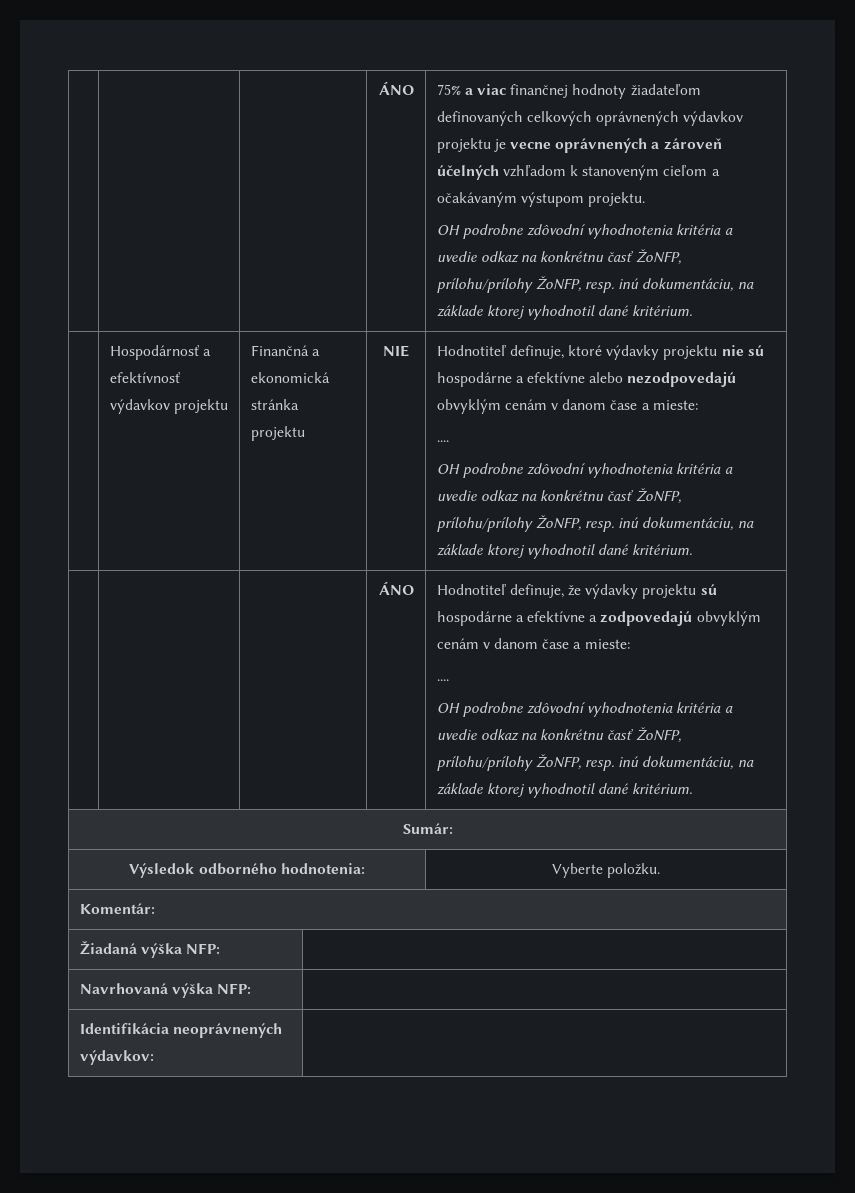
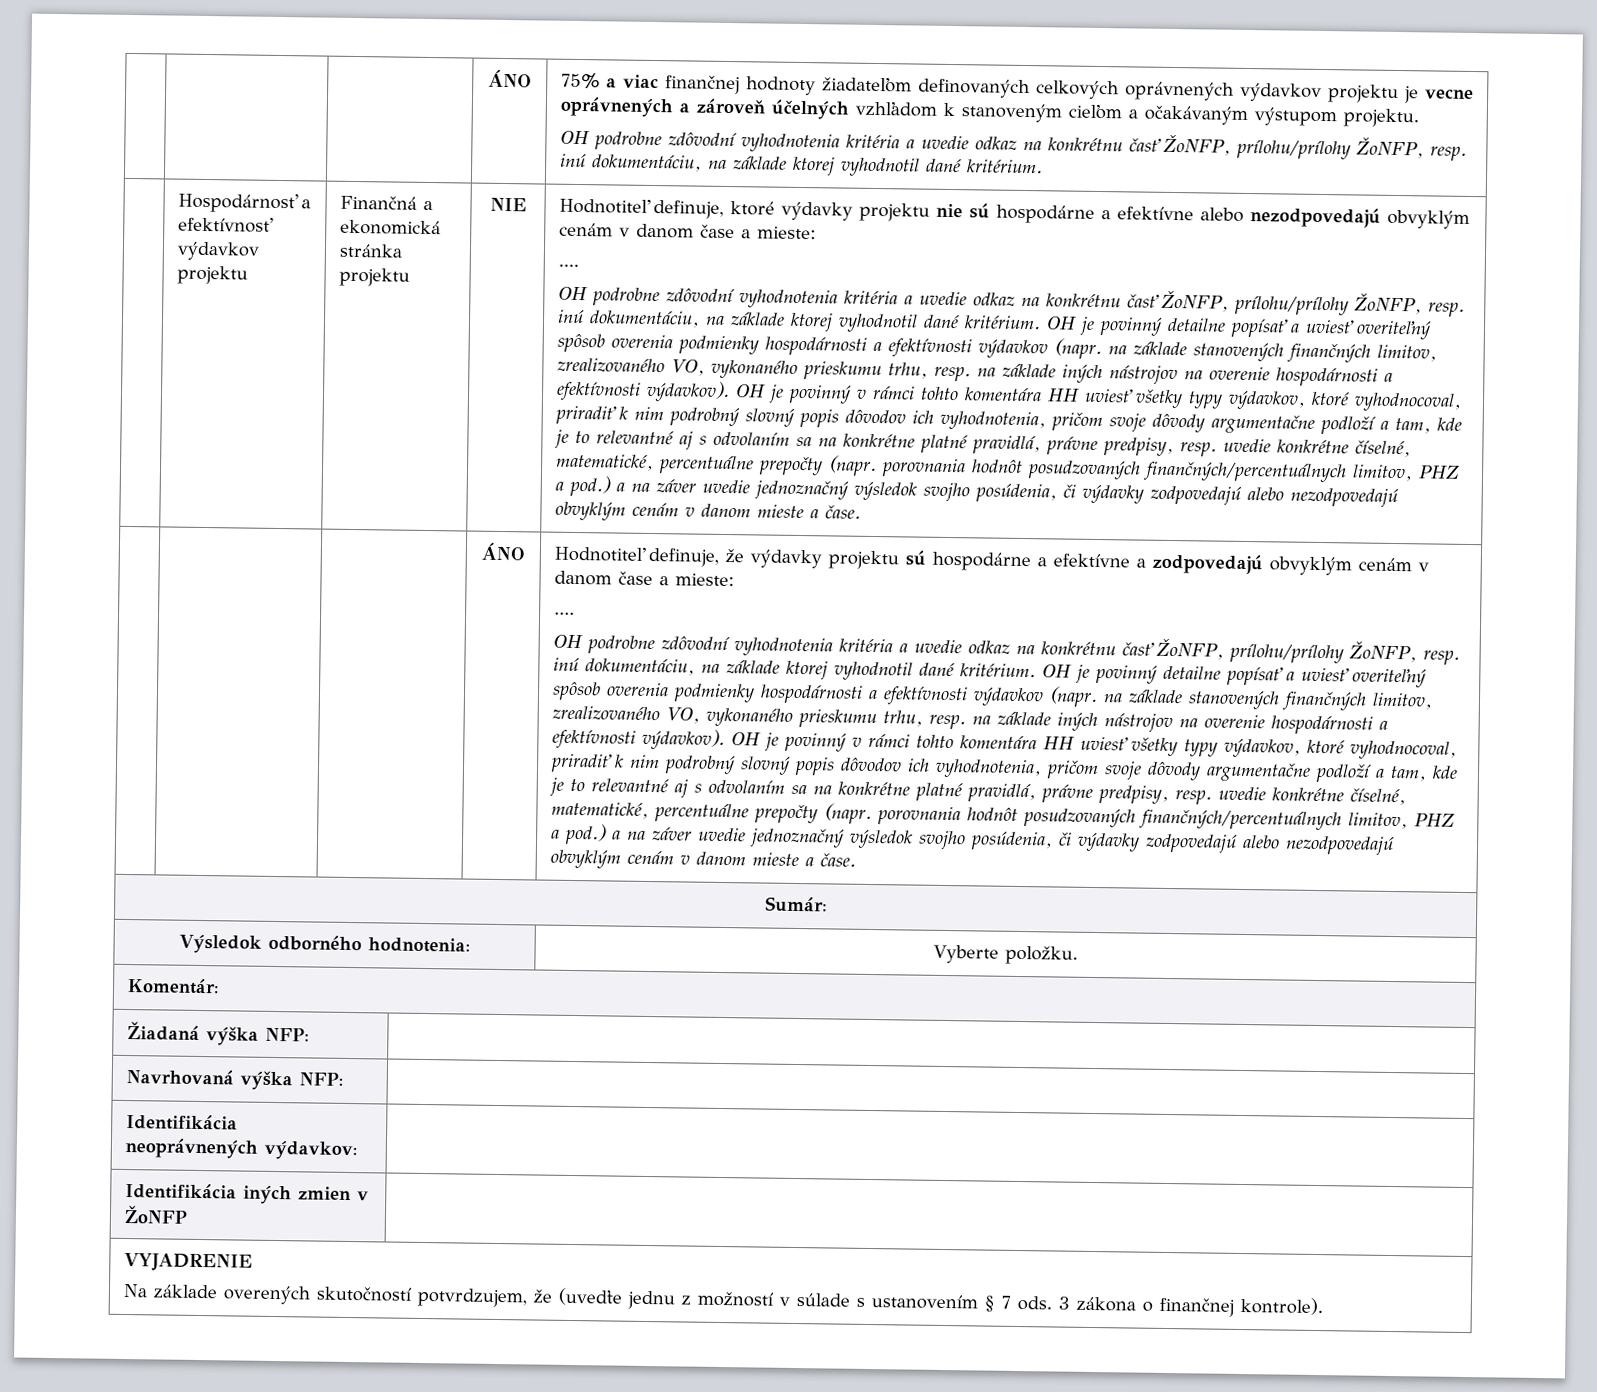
(693, 549) none -> [1045,316,1432,340] [556,333,1437,363] [556,357,1393,387] [555,380,1462,412] [554,405,1462,435] [553,429,1411,458] [555,453,1460,483] [554,475,1399,508] [554,501,861,521] OH je povinný detailne popísať a uviesť overiteľný spôsob overenia podmienky hospodárnosti a efektívnosti výdavkov (napr. na základe stanovených finančných limitov, zrealizovaného VO, vykonaného prieskumu trhu, resp. na základe iných nástrojov na overenie hospodárnosti a efektívnosti výdavkov). OH je povinný v rámci tohto komentára HH uviesť všetky typy výdavkov, ktoré vyhodnocoval, priradiť k nim podrobný slovný popis dôvodov ich vyhodnotenia, pričom svoje dôvody argumentačne podloží a tam, kde je to relevantné aj s odvolaním sa na konkrétne platné pravidlá, právne predpisy, resp. uvedie konkrétne číselné, matematické, percentuálne prepočty (napr. porovnania hodnôt posudzovaných finančných/percentuálnych limitov, PHZ a pod.) a na záver uvedie jednoznačný výsledok svojho posúdenia, či výdavky zodpovedajú alebo nezodpovedajú obvyklým cenám v danom mieste a čase.
(693, 788) none -> [1041,664,1427,688] [551,681,1433,711] [551,705,1388,735] [551,728,1457,760] [549,753,1458,783] [548,777,1406,806] [550,801,1455,831] [550,823,1395,856] [549,849,856,869] OH je povinný detailne popísať a uviesť overiteľný spôsob overenia podmienky hospodárnosti a efektívnosti výdavkov (napr. na základe stanovených finančných limitov, zrealizovaného VO, vykonaného prieskumu trhu, resp. na základe iných nástrojov na overenie hospodárnosti a efektívnosti výdavkov). OH je povinný v rámci tohto komentára HH uviesť všetky typy výdavkov, ktoré vyhodnocoval, priradiť k nim podrobný slovný popis dôvodov ich vyhodnotenia, pričom svoje dôvody argumentačne podloží a tam, kde je to relevantné aj s odvolaním sa na konkrétne platné pravidlá, právne predpisy, resp. uvedie konkrétne číselné, matematické, percentuálne prepočty (napr. porovnania hodnôt posudzovaných finančných/percentuálnych limitov, PHZ a pod.) a na záver uvedie jednoznačný výsledok svojho posúdenia, či výdavky zodpovedajú alebo nezodpovedajú obvyklým cenám v danom mieste a čase.
(154, 1057) none -> [124,1182,369,1205] [123,1204,188,1224] [123,1252,253,1272] [122,1283,1323,1317] // Identifikácia iných zmien v ŽoNFP | // VYJADRENIE // Na základe overených skutočností potvrdzujem, že (uveďte jednu z možností v súlade s ustanovením § 7 ods. 3 zákona o finančnej kontrole).

